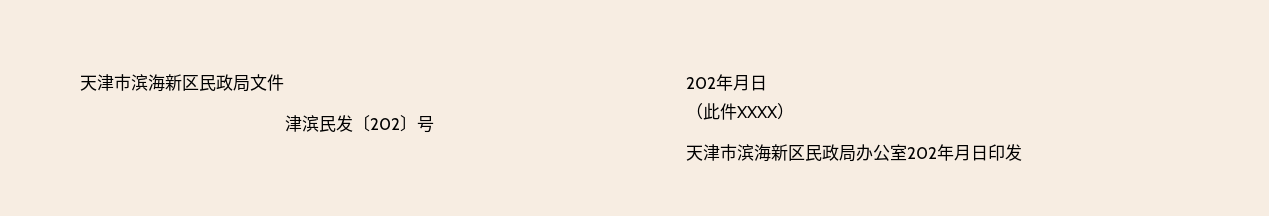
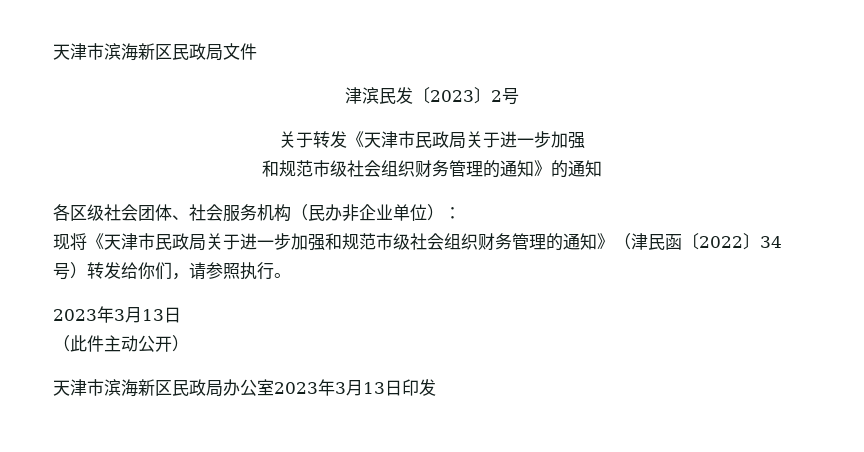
[370,115,434,133] [686,74,750,91] 202〕号 // 202年月 -> [430,87,519,105] [279,131,585,149] [262,160,602,178] [53,204,461,222] [53,233,782,251] [53,262,291,280] [53,306,164,323] 2023〕2号 // 关于转发《天津市民政局关于进一步加强 // 和规范市级社会组织财务管理的通知》的通知 // 各区级社会团体、社会服务机构（民办非企业单位）： // 现将《天津市民政局关于进一步加强和规范市级社会组织财务管理的通知》（津民函〔2022〕34号）转发给你们，请参照执行。 // 2023年3月13
[737,106,778,118] XXXX -> [104,335,172,352] 主动公开
[907,144,971,161] 202年月 -> [274,379,385,396] 2023年3月13

